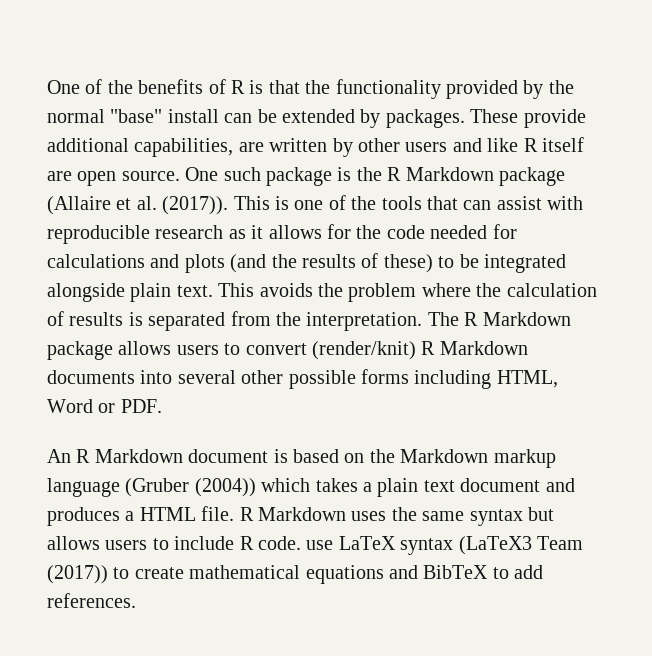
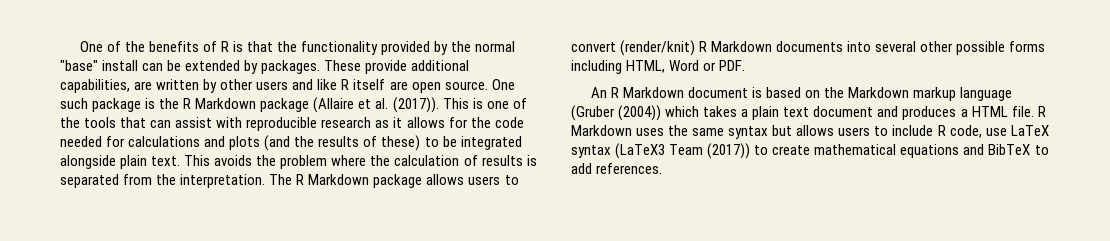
[258,536,301,550] code. -> [949,125,982,138] code,

